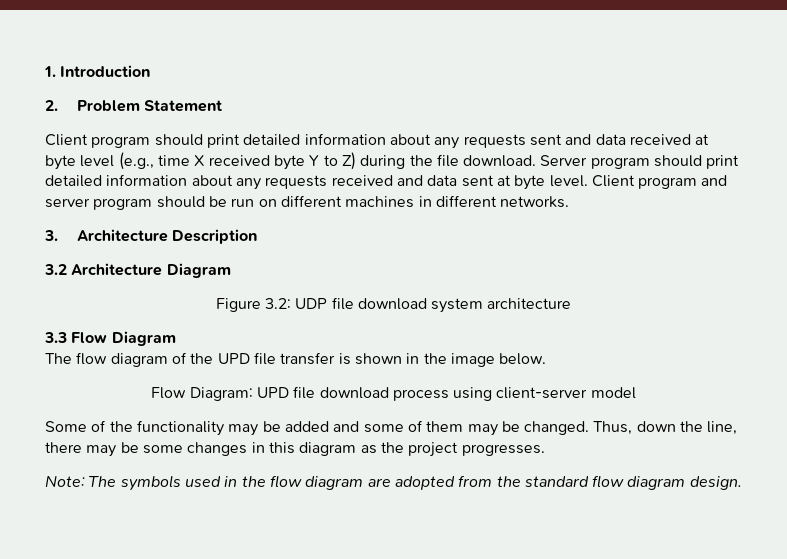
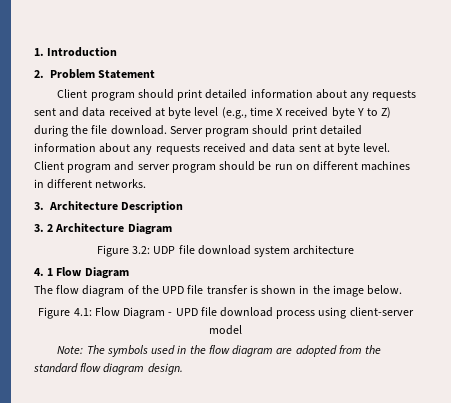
[44,264,67,275] 3.2 -> [34,224,54,232] 3. 2
[44,332,67,343] 3.3 -> [34,268,54,276] 4. 1
[151,387,253,401] Flow Diagram: -> [38,307,173,319] Figure 4.1: Flow Diagram -
[45,420,738,436] [45,442,545,457] // Some of the functionality may be added and some of them may be changed. Thus, down the line, there may be some changes in this diagram as the project progresses. -> (242, 330) none

